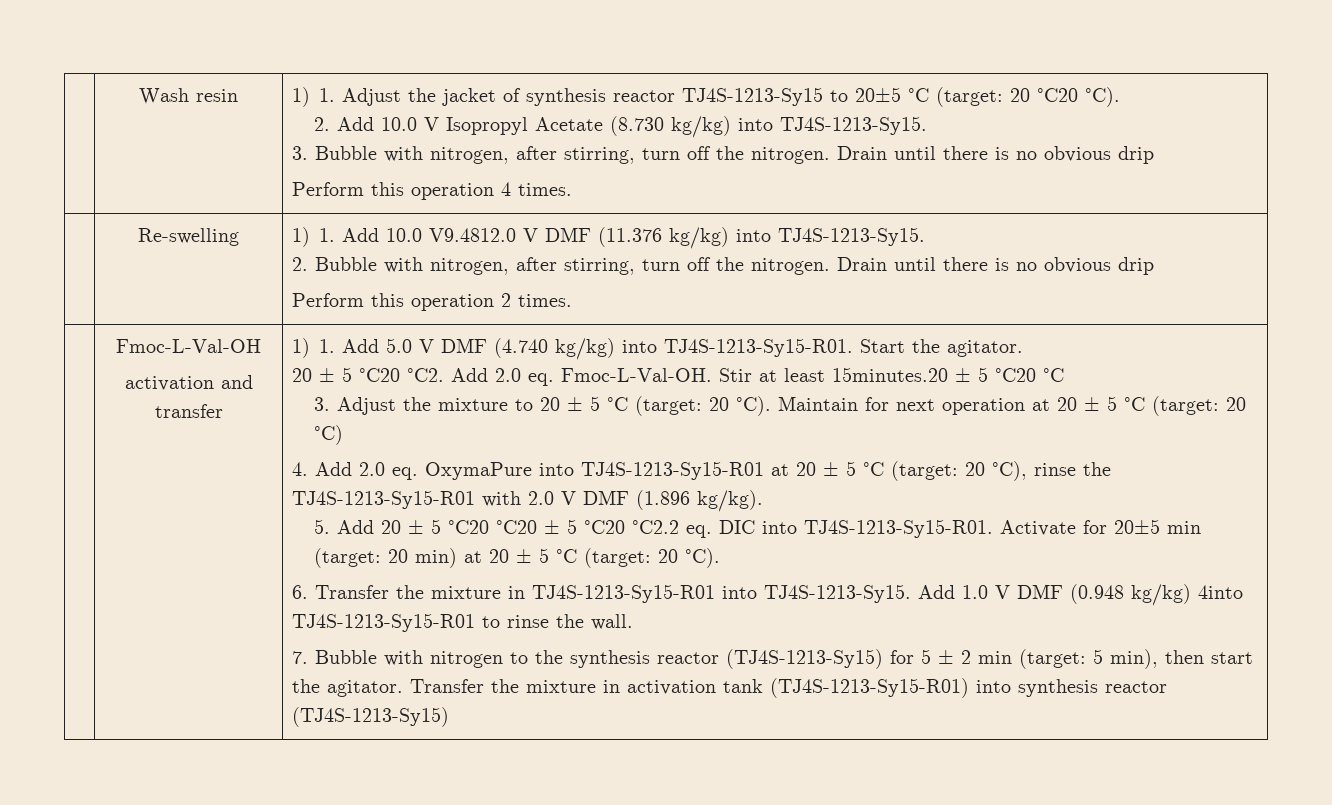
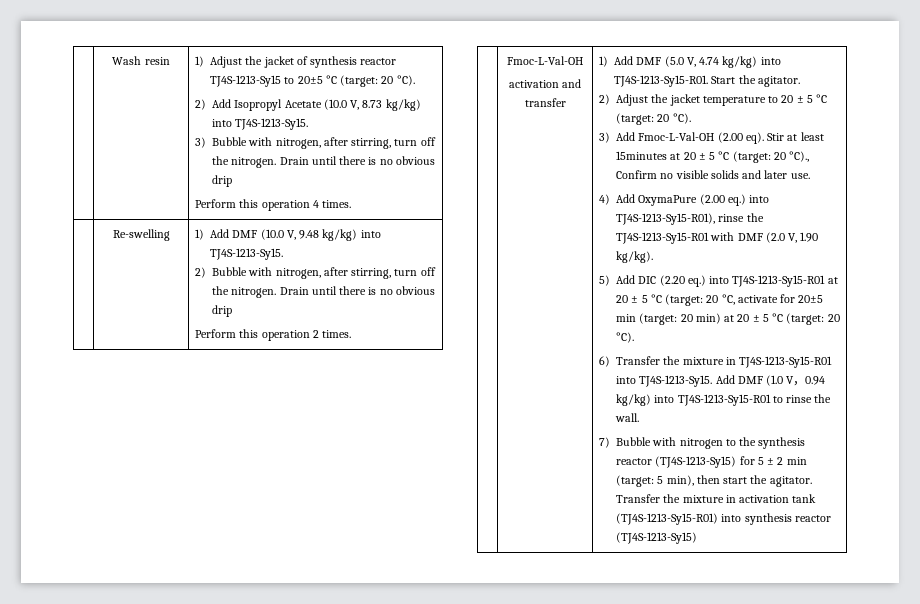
[319,88,336,102] 1. -> (205, 61) none
[1037,87,1121,107] [313,116,927,138] [291,146,308,160] °C20 °C). // 2. Add 10.0 V Isopropyl Acetate (8.730 kg/kg) into TJ4S-1213-Sy15. // 3. -> [396,75,415,86] [195,99,421,111] [212,118,309,130] [195,137,207,148] °C). // 2) Add Isopropyl Acetate (10.0 V, 8.73 kg/kg) into TJ4S-1213-Sy15. // 3)
[319,227,926,249] [291,257,308,271] 1. Add 10.0 V9.4812.0 V DMF (11.376 kg/kg) into TJ4S-1213-Sy15. // 2. -> [210,229,381,241] [210,248,284,260] [195,267,207,278] Add DMF (10.0 V, 9.48 kg/kg) into TJ4S-1213-Sy15. // 2)
[319,338,549,358] 1. Add 5.0 V DMF (4.740 -> [614,56,720,67] Add DMF (5.0 V, 4.74
[291,367,1064,386] [313,397,508,415] 20 ± 5 °C20 °C2. Add 2.0 eq. Fmoc-L-Val-OH. Stir at least 15minutes.20 ± 5 °C20 °C // 3. Adjust the mixture -> [599,94,766,106] 2) Adjust the jacket temperature
[777,396,1246,416] [313,425,343,445] [291,462,532,480] Maintain for next operation at 20 ± 5 °C (target: 20 °C) // 4. Add 2.0 eq. OxymaPure -> [599,132,824,144] [616,151,810,163] [616,170,810,179] [599,194,770,206] [616,213,764,225] [616,232,819,244] [616,251,654,263] [599,275,706,287] // 3) Add Fmoc-L-Val-OH (2.00 eq). Stir at least 15minutes at 20 ± 5 °C (target: 20 °C)., Confirm no visible solids and later use. // 4) Add OxymaPure (2.00 eq.) into TJ4S-1213-Sy15-R01), rinse the TJ4S-1213-Sy15-R01 with DMF (2.0 V, 1.90 kg/kg). // 5) Add DIC (2.20 eq.)
[991,461,1111,481] [291,490,763,512] [313,519,1076,538] °C), rinse the TJ4S-1213-Sy15-R01 with 2.0 V DMF (1.896 kg/kg). // 5. Add 20 ± 5 °C20 °C20 ± 5 °C20 °C2.2 eq. DIC into TJ4S-1213-Sy15-R01. Activate -> [721,294,778,305] °C, activate
[291,585,308,599] 6. -> [599,356,611,367] 6)
[961,584,1243,606] 1.0 V DMF (0.948 kg/kg) 4into -> [737,375,826,386] [616,394,675,406] DMF (1.0 V，0.94 kg/kg) into
[291,651,308,664] 7. -> [599,437,611,448] 7)

